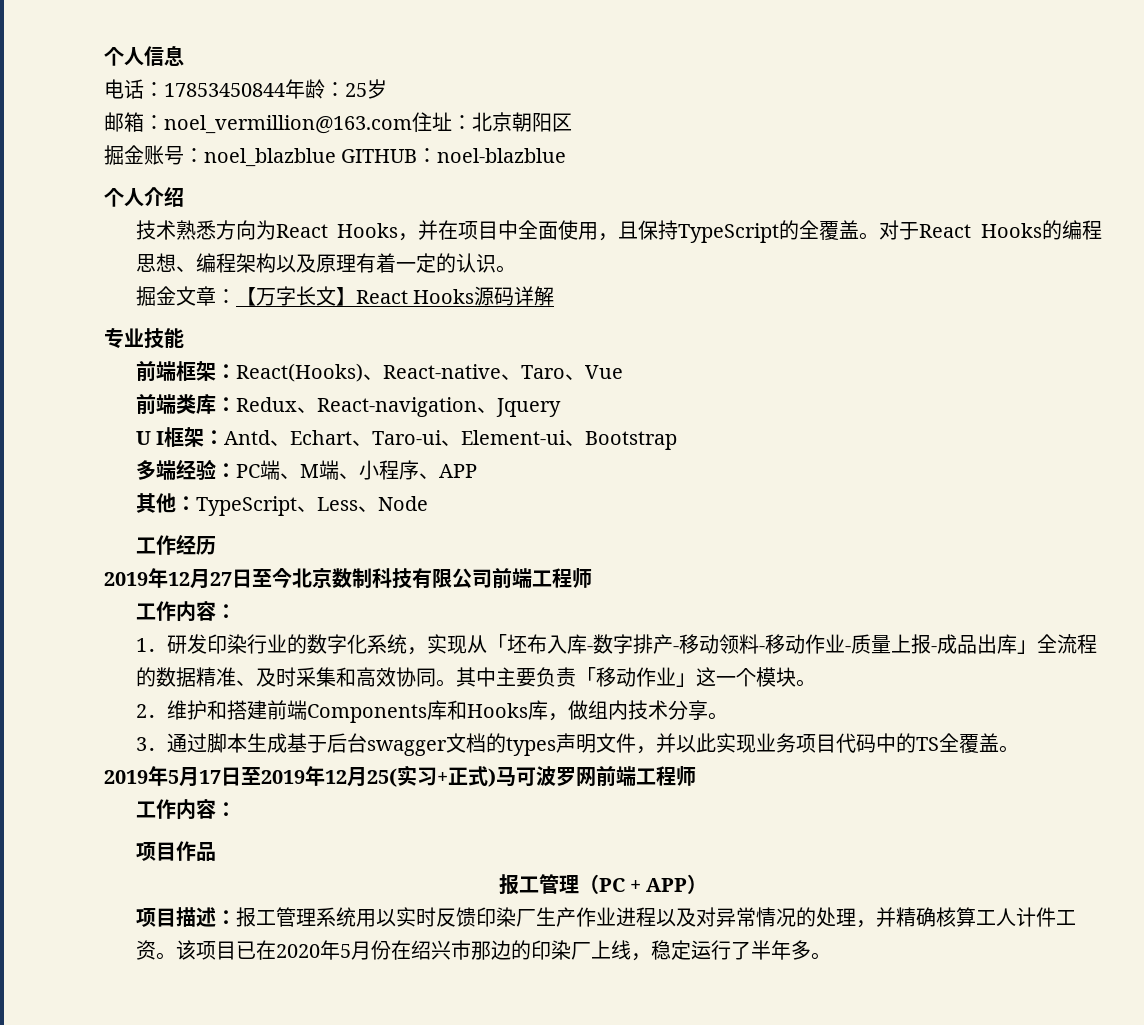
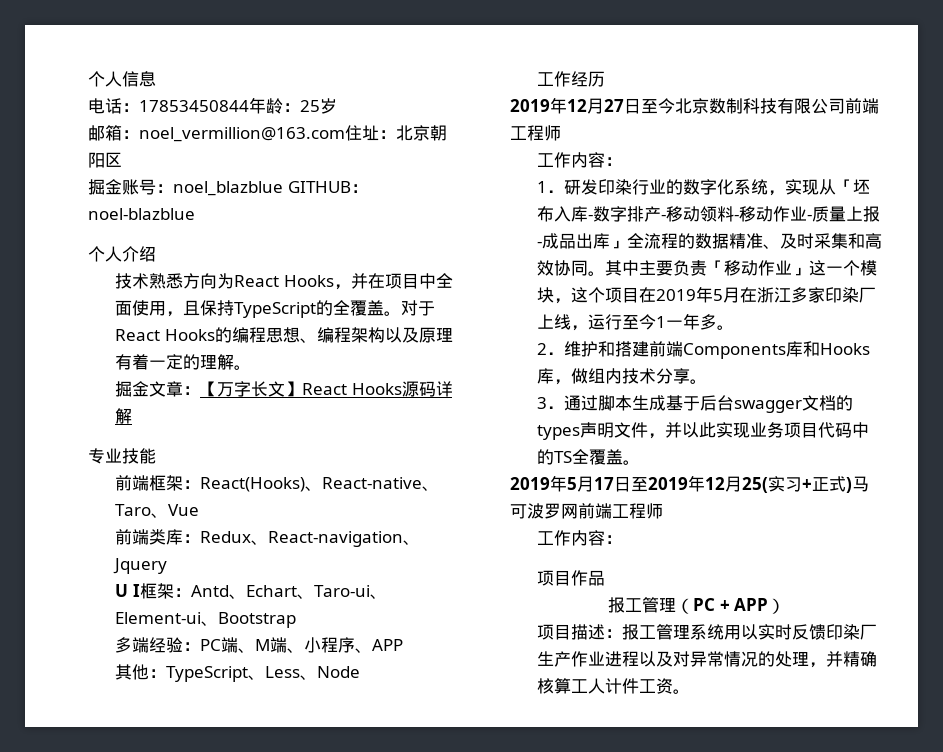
[455,253,496,273] 认识 -> [199,354,234,370] 理解
(796, 677) none -> [553,286,876,304] [536,313,717,331] ，这个项目在2019年5月在浙江多家印染厂上线，运行至今1一年多
[175,940,831,961] 该项目已在2020年5月份在绍兴市那边的印染厂上线，稳定运行了半年多。 -> (690, 691) none

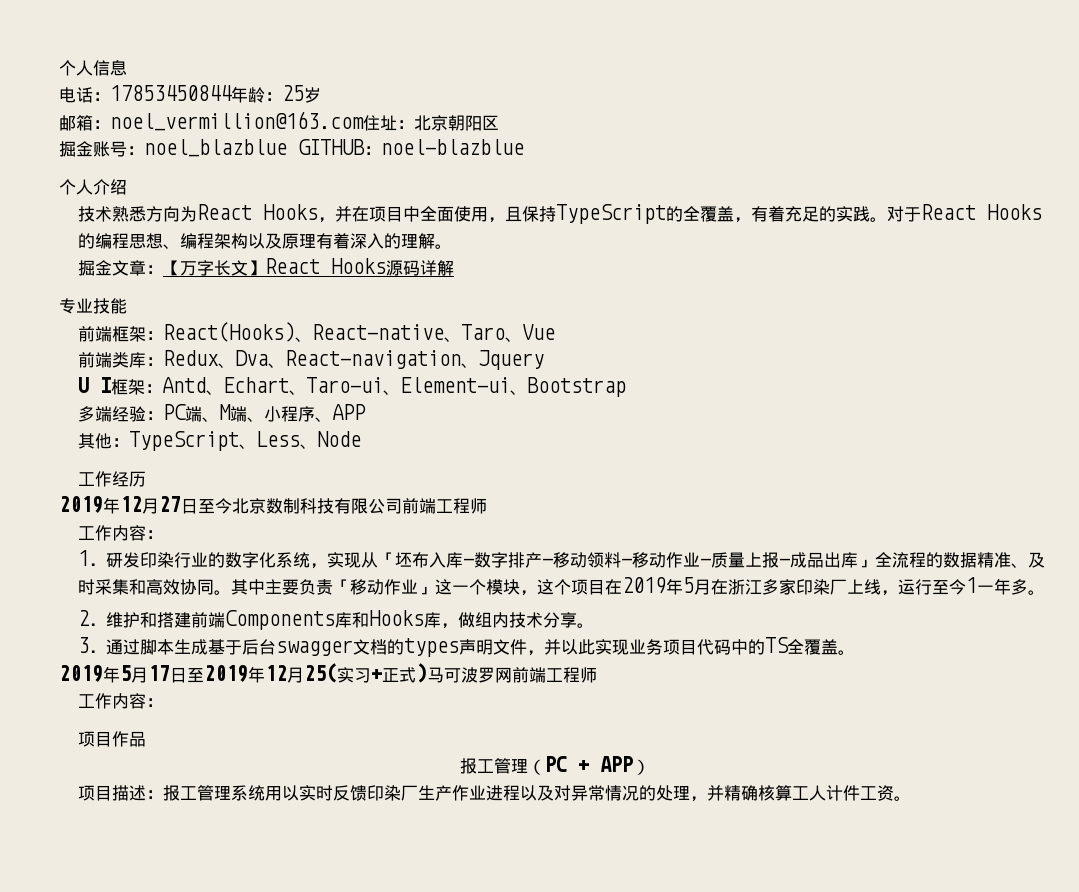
(384, 308) none -> [734,206,871,223] ，有着充足的实践
[148,354,183,370] 一定 -> [350,233,385,249] 深入
(268, 542) none -> [235,350,286,368] Dva、

